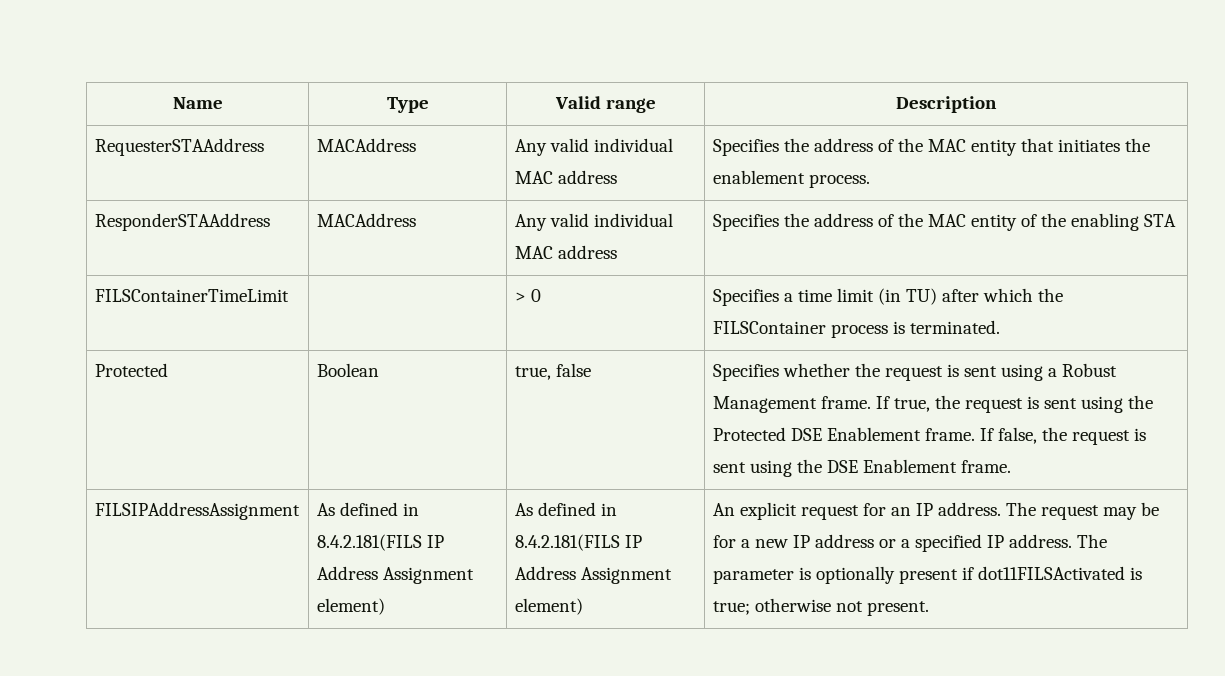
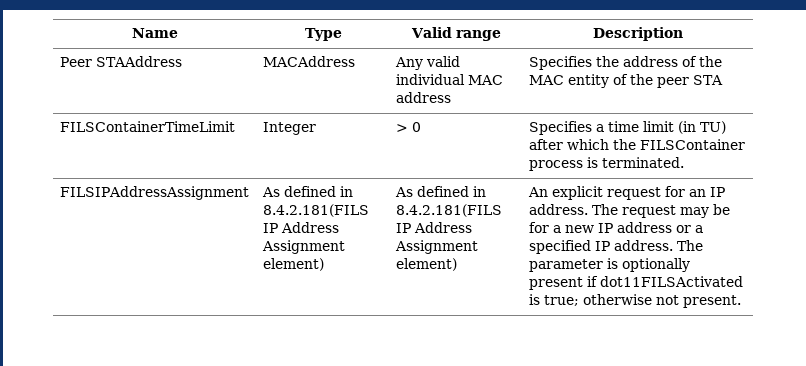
[94,138,264,156] [316,138,416,152] [514,138,673,156] [514,170,617,184] [712,138,1150,156] [712,170,870,188] [94,213,270,231] RequesterSTAAddress | MACAddress | Any valid individual MAC address | Specifies the address of the MAC entity that initiates the enablement process. // ResponderSTAAddress -> [59,56,182,67] Peer STAAddress
[1070,213,1139,231] enabling -> [656,77,689,88] peer
(289, 295) none -> [262,122,316,135] Integer
[94,363,168,377] [316,363,379,377] [514,363,591,380] [712,363,1117,381] [712,395,1153,413] [712,427,1146,445] [712,459,1011,477] // Protected | Boolean | true, false | Specifies whether the request is sent using a Robust Management frame. If true, the request is sent using the Protected DSE Enablement frame. If false, the request is sent using the DSE Enablement frame. -> (684, 162) none

